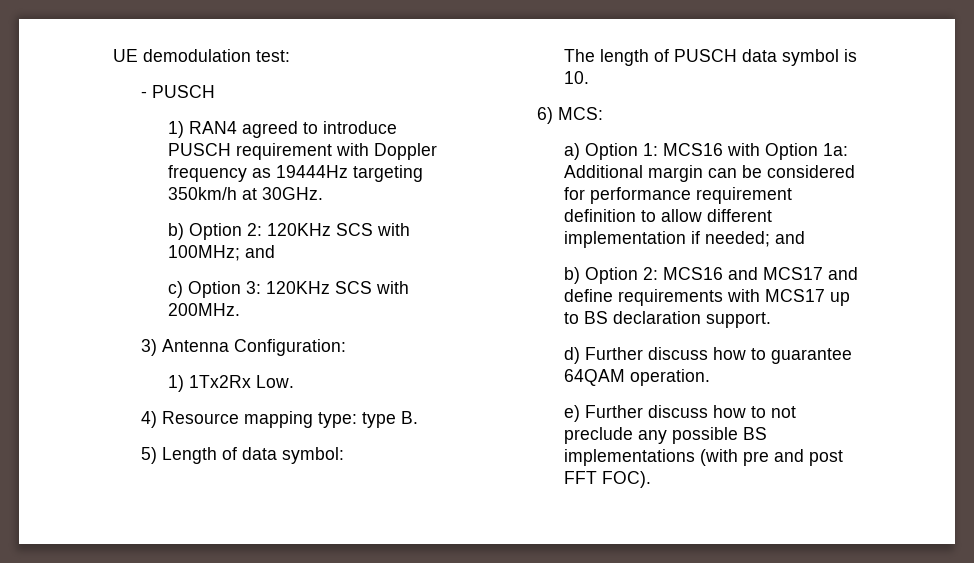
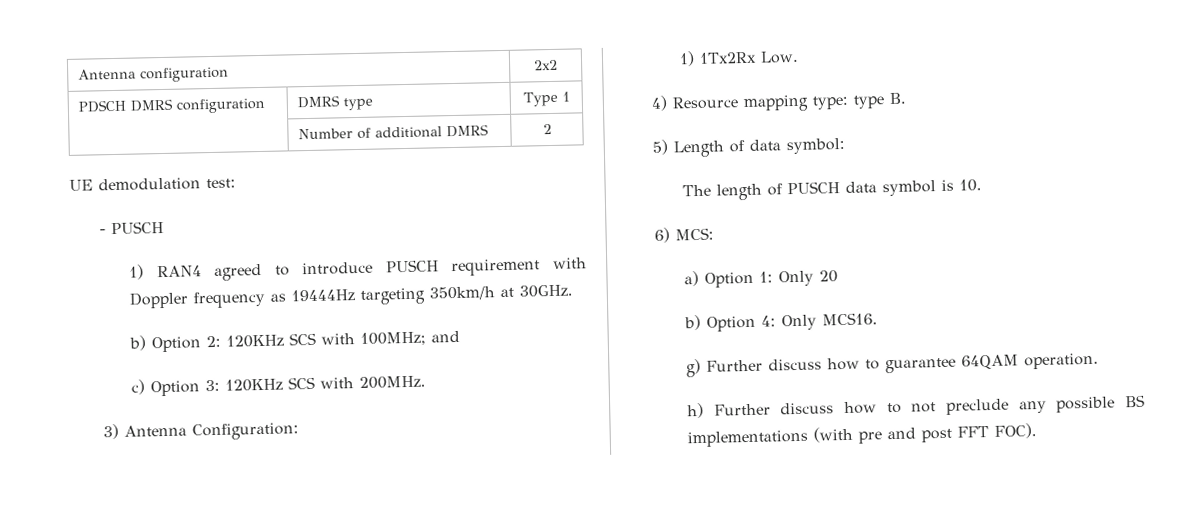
(113, 55) none -> [77,66,229,83] [533,59,558,71] [77,97,266,114] [296,95,373,111] [522,91,570,107] [297,124,489,140] [542,123,552,135] Antenna configuration | 2x2 // PDSCH DMRS configuration | DMRS type | Type 1 // | Number of additional DMRS | 2 //
[663,143,849,160] [564,165,856,182] [564,187,793,204] [564,209,773,222] [564,231,806,248] [564,267,859,284] [564,289,851,306] [564,311,772,328] [564,347,581,364] MCS16 with Option 1a: Additional margin can be considered for performance requirement definition to allow different implementation if needed; and // b) Option 2: MCS16 and MCS17 and define requirements with MCS17 up to BS declaration support. // d) -> [778,270,839,287] [684,312,879,332] [686,358,702,378] Only 20 // b) Option 4: Only MCS16. // g)
[564,405,581,422] e) -> [687,402,705,419] h)

